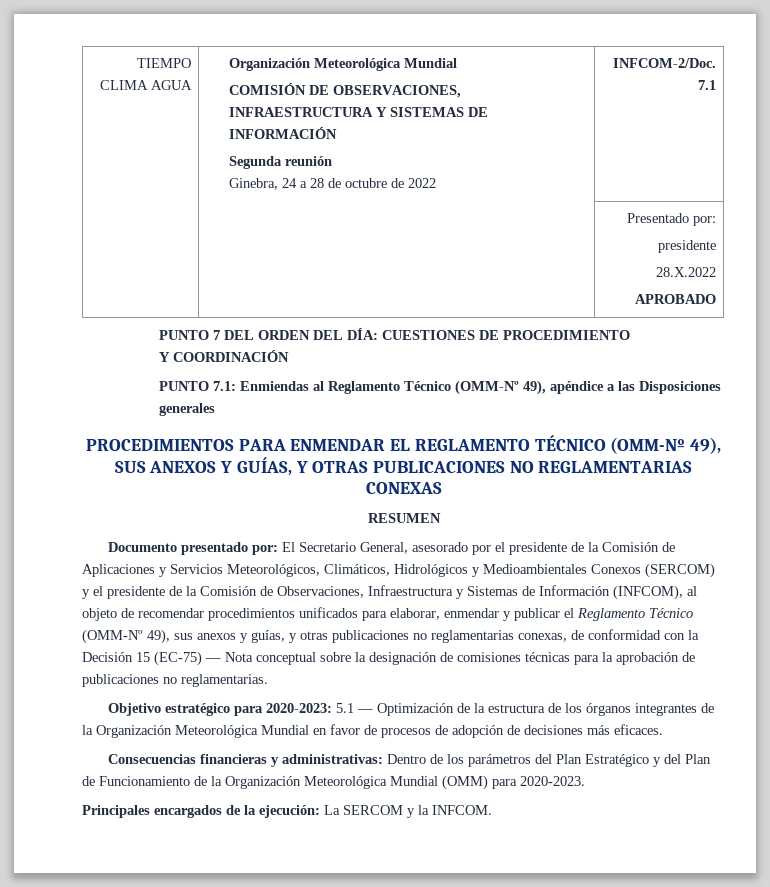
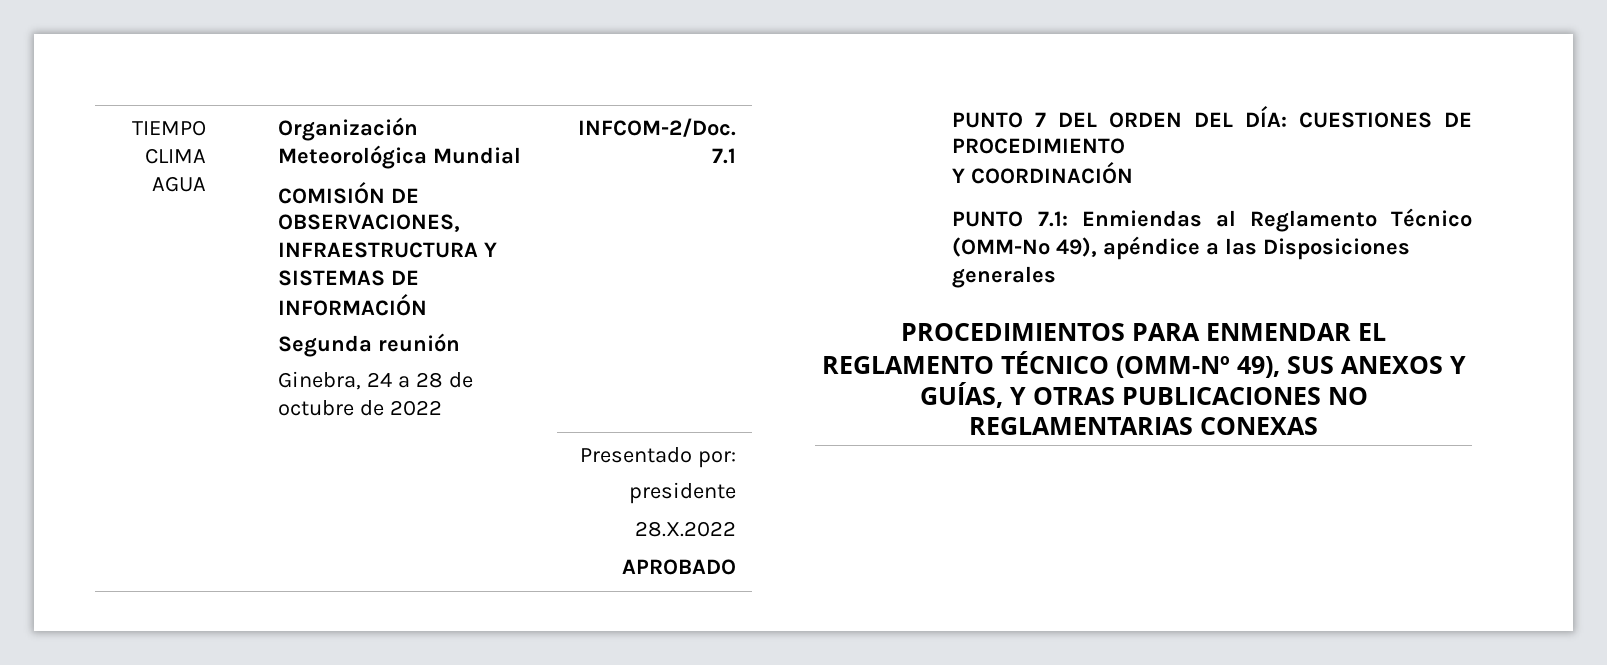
[367,513,441,523] [107,542,675,555] [82,563,715,578] [82,585,697,600] [82,607,693,621] [82,629,699,644] [82,651,695,666] [82,674,268,687] [107,703,714,716] [82,724,663,738] [107,754,711,767] [82,775,585,790] [82,805,492,818] // RESUMEN // Documento presentado por: El Secretario General, asesorado por el presidente de la Comisión de Aplicaciones y Servicios Meteorológicos, Climáticos, Hidrológicos y Medioambientales Conexos (SERCOM) y el presidente de la Comisión de Observaciones, Infraestructura y Sistemas de Información (INFCOM), al objeto de recomendar procedimientos unificados para elaborar, enmendar y publicar el Reglamento Técnico (OMM-Nº 49), sus anexos y guías, y otras publicaciones no reglamentarias conexas, de conformidad con la Decisión 15 (EC-75) — Nota conceptual sobre la designación de comisiones técnicas para la aprobación de publicaciones no reglamentarias. // Objetivo estratégico para 2020-2023: 5.1 — Optimización de la estructura de los órganos integrantes de la Organización Meteorológica Mundial en favor de procesos de adopción de decisiones más eficaces. // Consecuencias financieras y administrativas: Dentro de los parámetros del Plan Estratégico y del Plan de Funcionamiento de la Organización Meteorológica Mundial (OMM) para 2020-2023. // Principales encargados de la ejecución: La SERCOM y la INFCOM. -> (1319, 426) none

